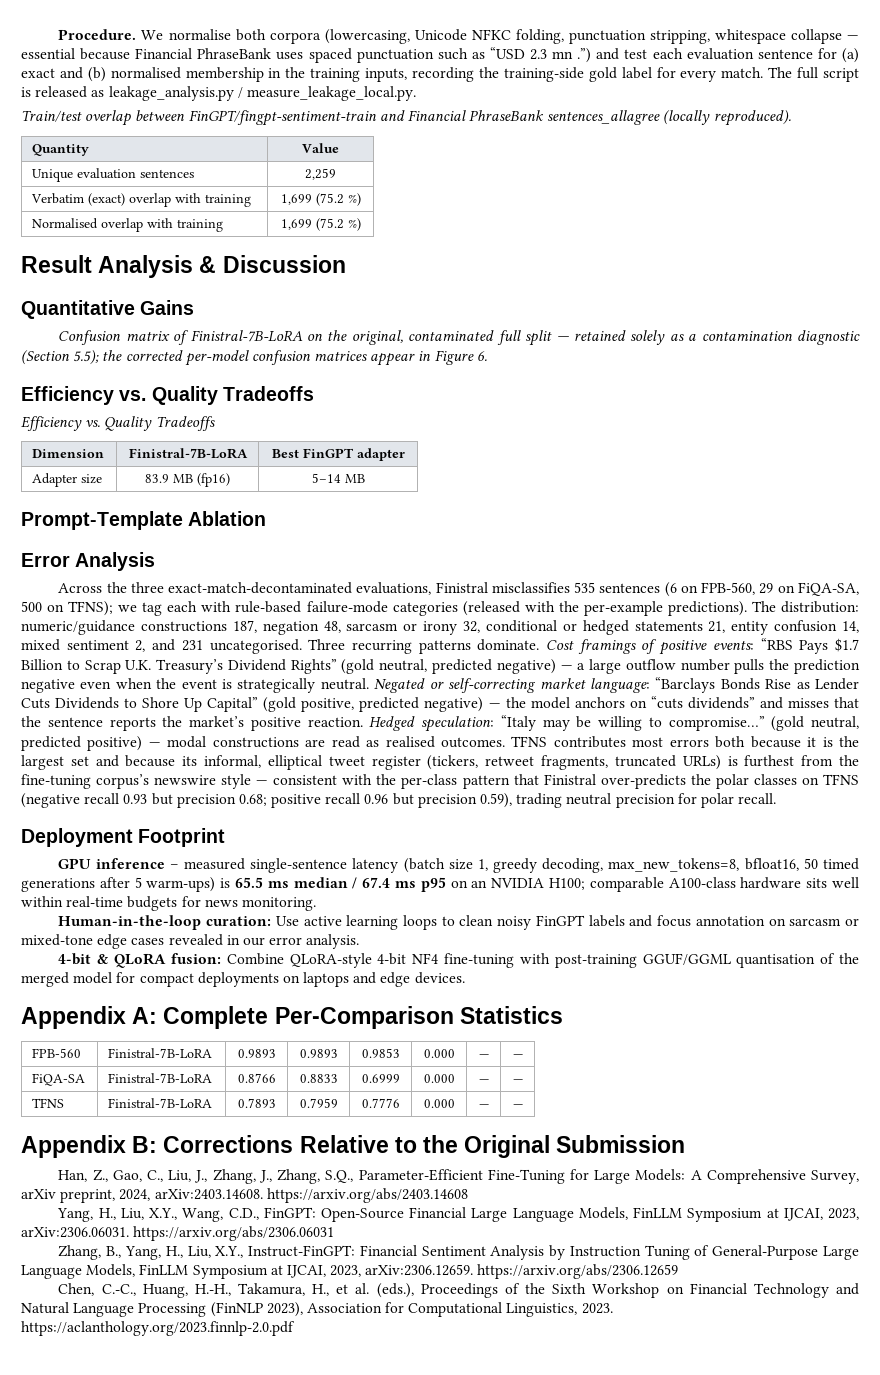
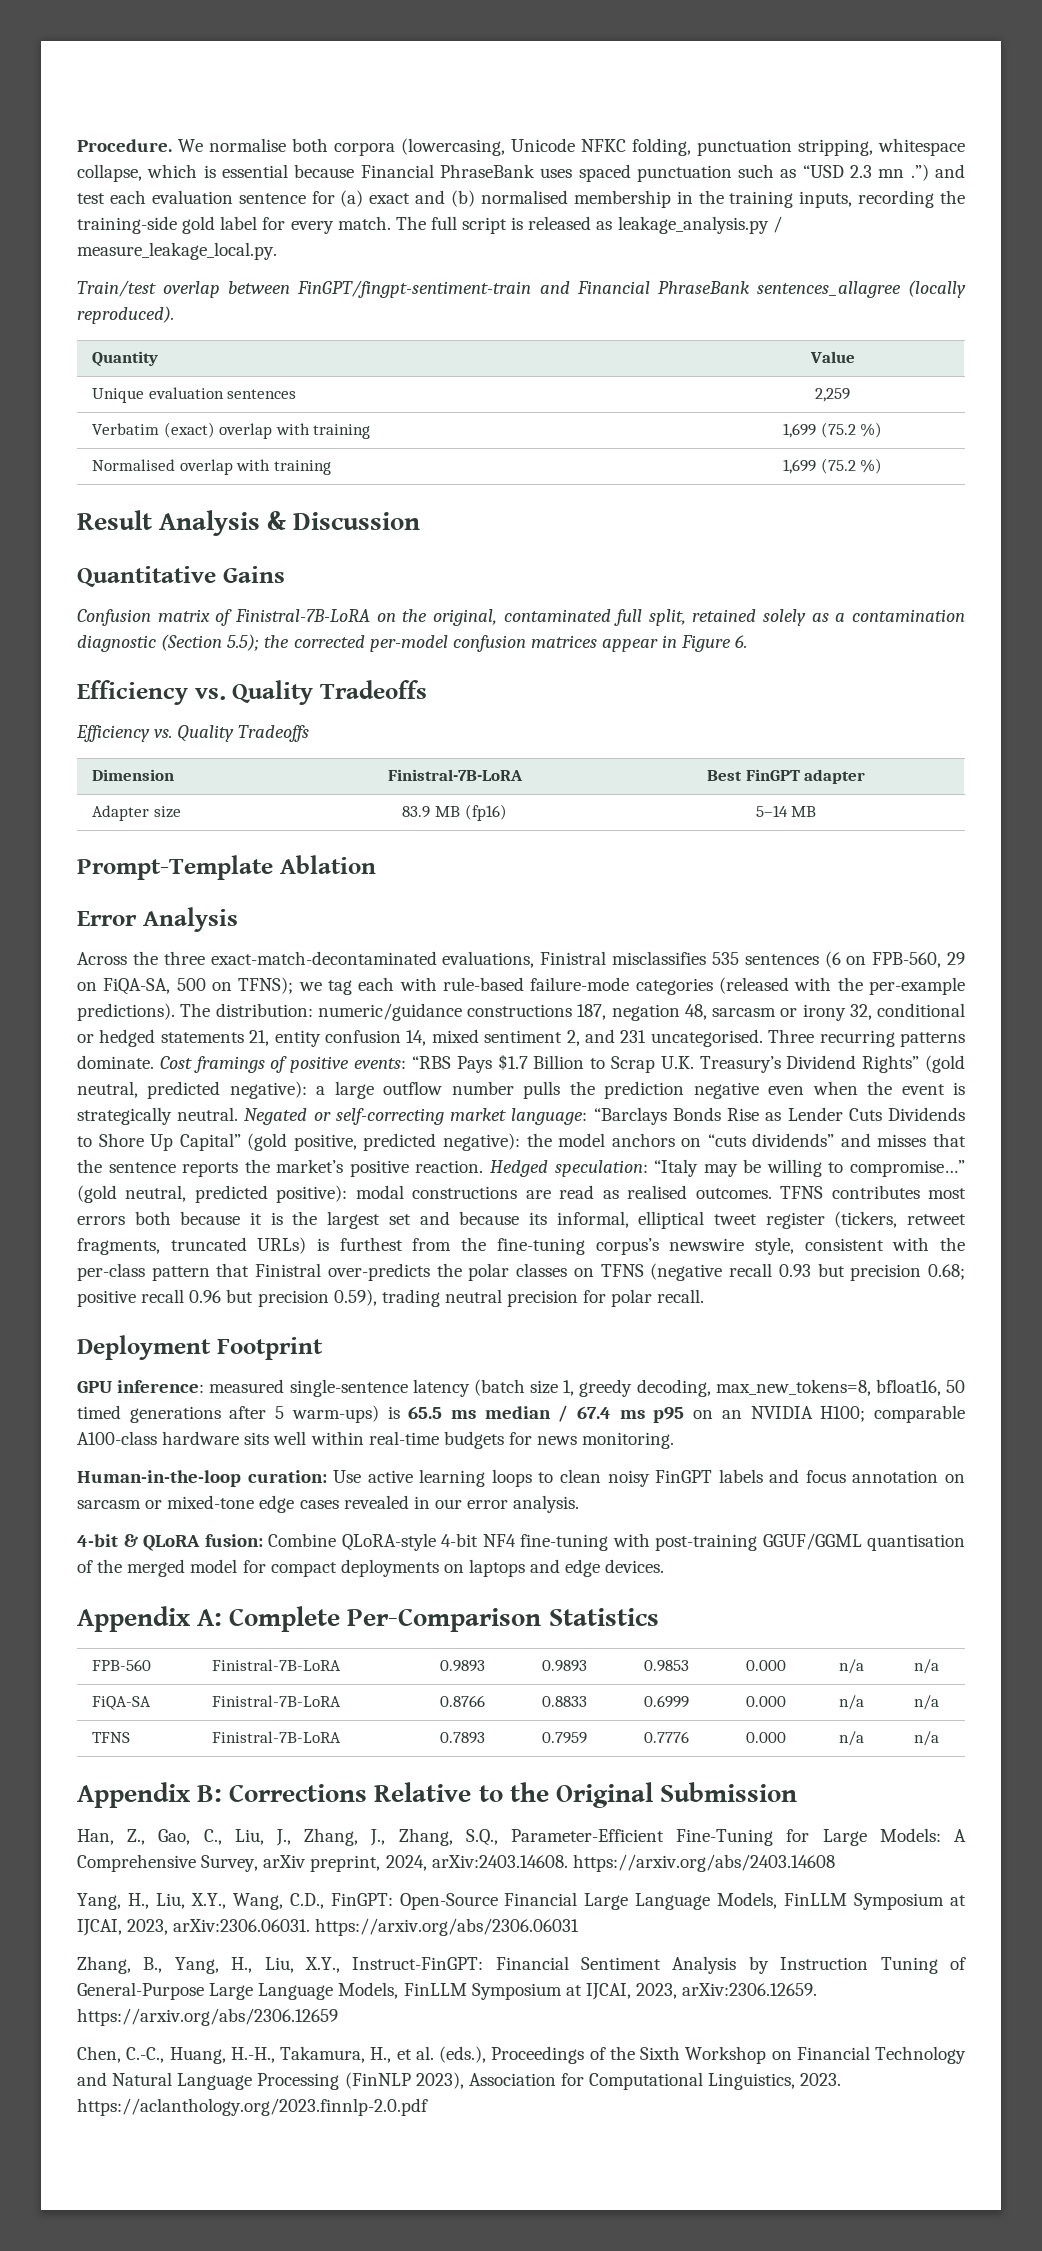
[790,29,859,44] collapse — -> [77,164,216,182] collapse, which is
[525,330,569,346] split — -> [648,609,686,626] split,
[496,659,573,674] negative) — -> [229,1081,307,1099] negative):
[424,697,501,712] negative) — -> [442,1133,520,1151] negative):
[87,736,161,751] positive) — -> [276,1185,348,1203] positive):
[221,774,269,789] style — -> [754,1237,794,1255] style,
[95,858,179,869] inference – -> [117,1380,205,1393] inference:
[478,1054,489,1058] [512,1054,523,1058] — | — -> [838,1659,864,1674] [914,1659,939,1674] n/a | n/a
[478,1079,489,1083] [512,1079,523,1083] — | — -> [838,1695,864,1710] [914,1695,939,1710] n/a | n/a
[478,1104,489,1108] [512,1104,523,1108] — | — -> [838,1731,864,1746] [914,1731,939,1746] n/a | n/a

